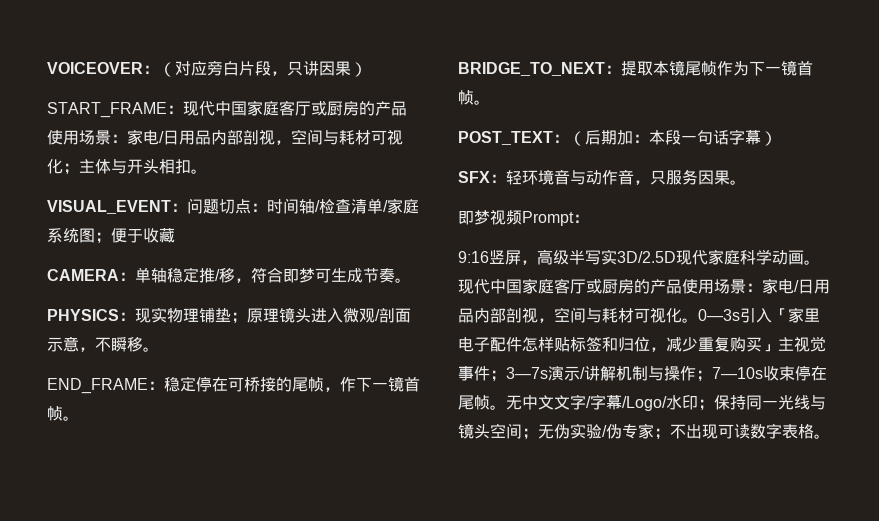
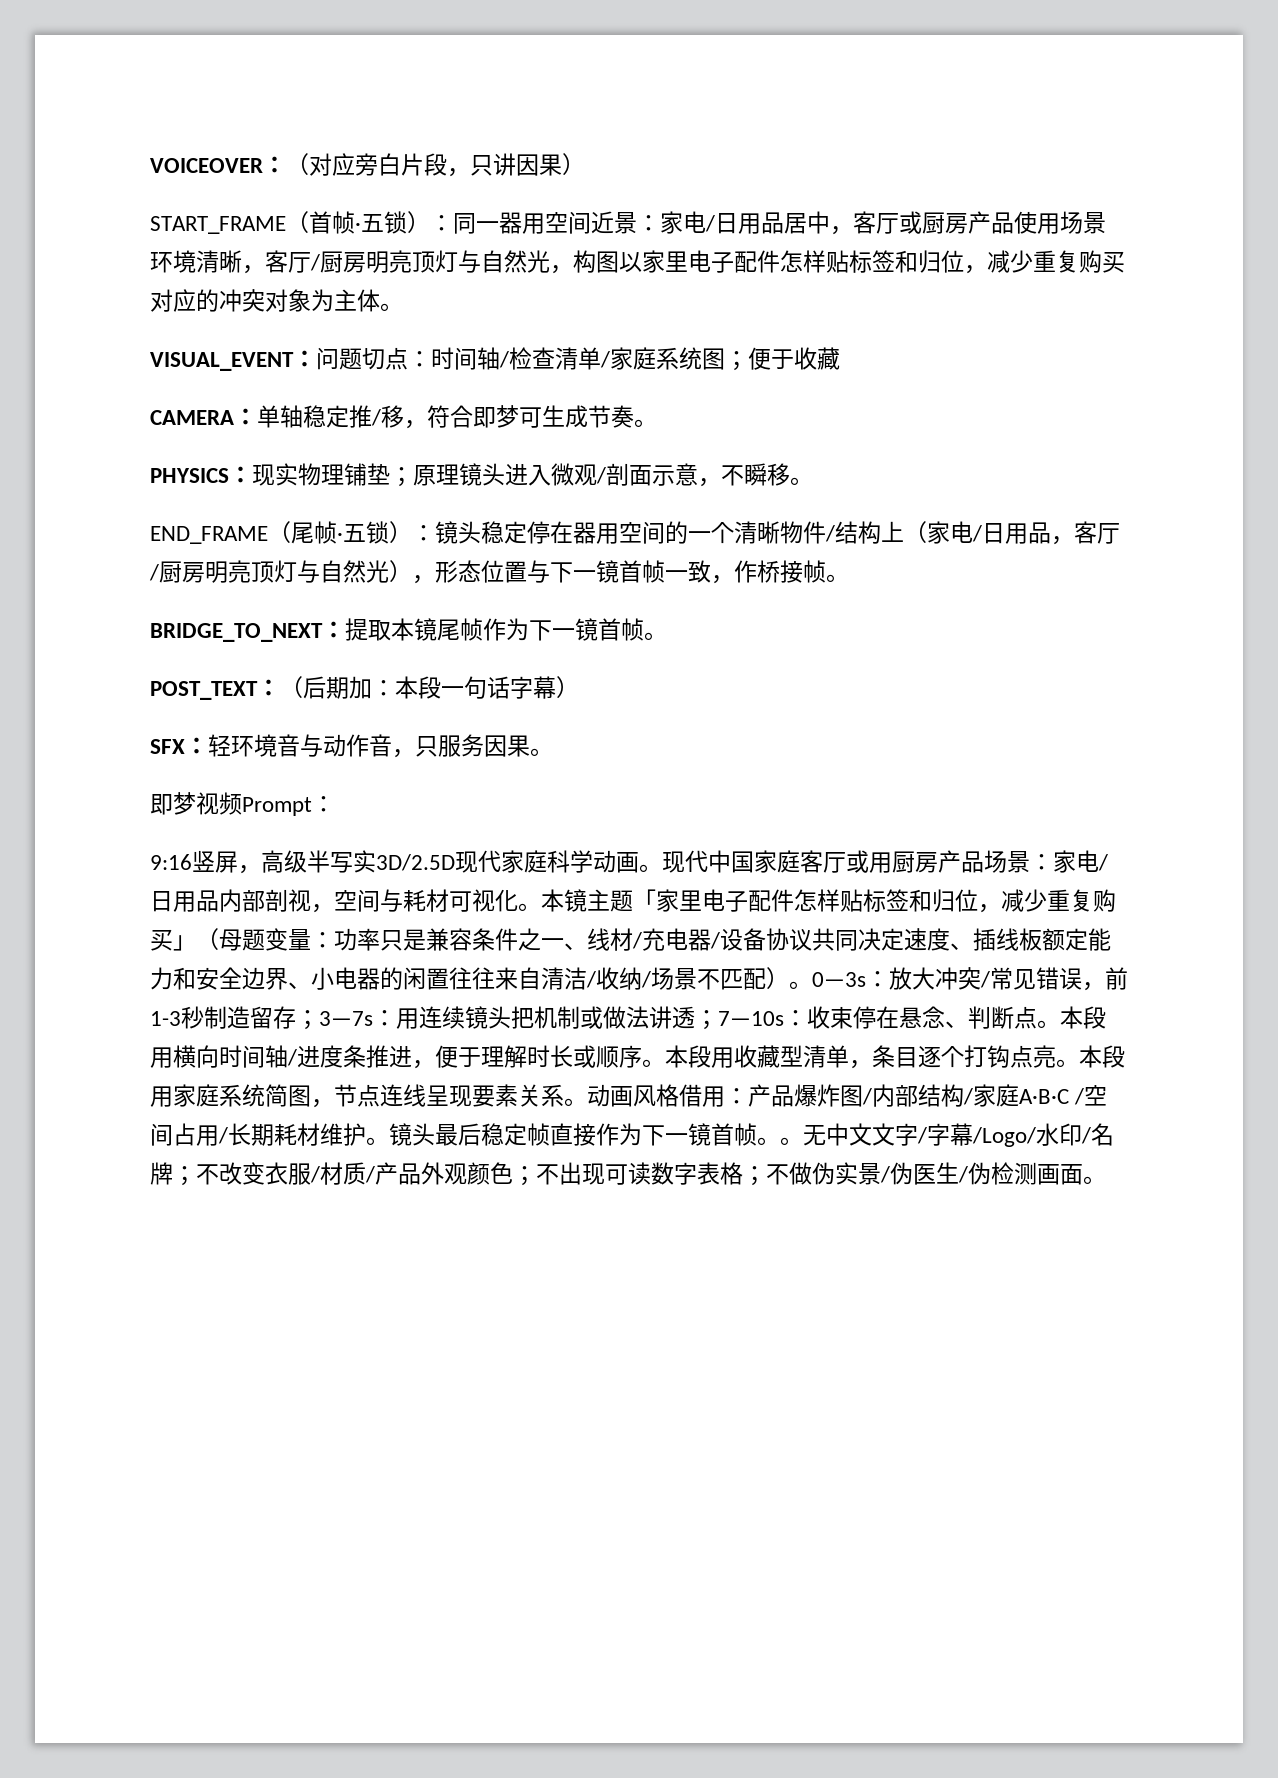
[167,100,407,116] [47,129,403,145] [47,159,191,175] ：现代中国家庭客厅或厨房的产品使用场景：家电/日用品内部剖视，空间与耗材可视化；主体与开头相扣 -> [286,211,1106,235] [150,250,1125,274] [150,289,380,312] （首帧·五锁）：同一器用空间近景：家电/日用品居中，客厅或厨房产品使用场景环境清晰，客厅/厨房明亮顶灯与自然光，构图以家里电子配件怎样贴标签和归位，减少重复购买对应的冲突对象为主体
[148,376,420,392] ：稳定停在可桥接的尾帧，作下一镜首 -> [268,521,1120,545] [149,560,803,584] （尾帧·五锁）：镜头稳定停在器用空间的一个清晰物件/结构上（家电/日用品，客厅/厨房明亮顶灯与自然光），形态位置与下一镜首帧一致，作桥接
[602,279,714,294] 厨房的产品使用 -> [869,850,984,873] 用厨房产品
[698,308,772,323] 0—3s引入 -> [541,889,633,912] 本镜主题
[778,336,826,352] [458,365,827,382] [458,395,490,410] 主视觉事件；3—7s演示/讲解机制与操作；7—10s收束停在尾帧 -> [196,928,1111,951] [150,967,1128,991] [150,1006,1106,1030] [150,1045,1125,1069] [150,1084,1108,1108] [150,1123,780,1146] （母题变量：功率只是兼容条件之一、线材/充电器/设备协议共同决定速度、插线板额定能力和安全边界、小电器的闲置往往来自清洁/收纳/场景不匹配）。0—3s：放大冲突/常见错误，前1-3秒制造留存；3—7s：用连续镜头把机制或做法讲透；7—10s：收束停在悬念、判断点。本段用横向时间轴/进度条推进，便于理解时长或顺序。本段用收藏型清单，条目逐个打钩点亮。本段用家庭系统简图，节点连线呈现要素关系。动画风格借用：产品爆炸图/内部结构/家庭A·B·C /空间占用/长期耗材维护。镜头最后稳定帧直接作为下一镜首帧。
[698,395,826,411] [458,423,654,440] ；保持同一光线与镜头空间；无伪实验/伪专家 -> [1081,1123,1114,1146] [150,1162,513,1186] /名牌；不改变衣服/材质/产品外观颜色
(814, 431) none -> [743,1162,1083,1186] ；不做伪实景/伪医生/伪检测画面

